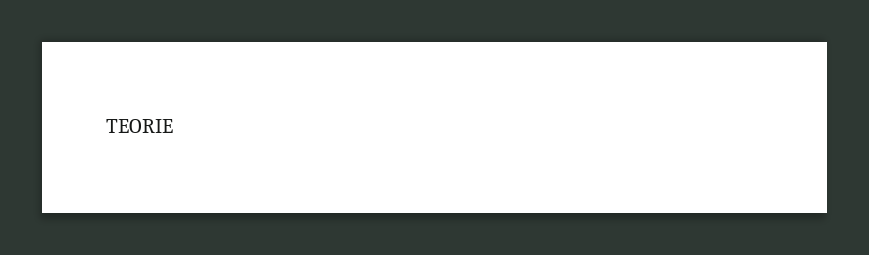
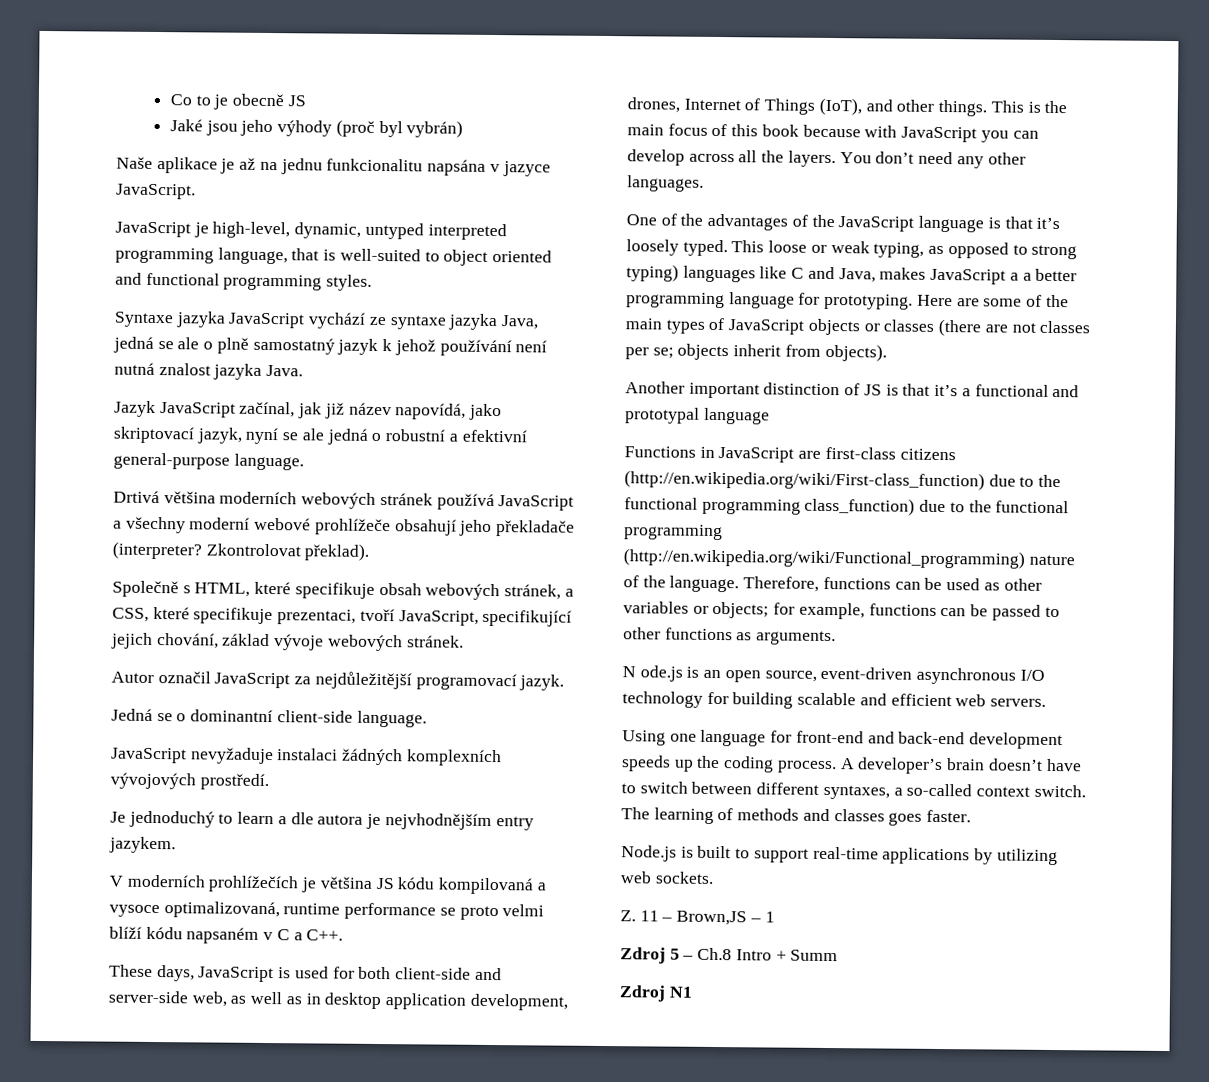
[106,119,173,133] TEORIE -> [169,93,306,110] [169,119,464,138] [116,156,551,177] [116,183,196,200] [115,221,507,241] [115,247,553,266] [115,272,373,291] [114,311,540,331] [113,336,548,357] [114,362,304,380] [114,400,503,421] [113,426,527,445] [113,452,304,471] [113,490,575,511] [113,516,576,537] [112,541,370,561] [112,580,574,601] [112,606,573,627] [111,632,464,652] [111,671,565,691] [111,708,427,728] [111,747,502,767] [110,772,269,791] [110,810,534,831] [109,836,176,854] [109,874,546,895] [109,901,545,921] [109,926,344,944] [109,964,502,983] [108,990,568,1011] [627,97,1068,117] [627,123,1039,143] [627,149,1026,169] [627,175,704,192] [626,213,1061,233] [626,239,1078,260] [626,264,1078,285] [626,292,1069,310] [625,317,1091,337] [625,343,887,362] [625,381,1080,399] [625,407,770,425] [624,446,956,463] [624,470,1062,491] [624,497,1070,516] [624,524,723,541] [623,548,1075,569] [623,575,1042,593] [623,601,1060,621] [623,627,837,646] [622,665,1045,685] [622,691,1047,709] [622,729,1064,750] [621,755,1082,775] [621,781,1086,800] [621,807,972,826] [621,845,1058,866] [620,871,714,884] [620,910,775,926] [620,947,839,964] [619,985,693,1002] Co to je obecně JS // Jaké jsou jeho výhody (proč byl vybrán) // Naše aplikace je až na jednu funkcionalitu napsána v jazyce JavaScript. // JavaScript je high-level, dynamic, untyped interpreted programming language, that is well-suited to object oriented and functional programming styles. // Syntaxe jazyka JavaScript vychází ze syntaxe jazyka Java, jedná se ale o plně samostatný jazyk k jehož používání není nutná znalost jazyka Java. // Jazyk JavaScript začínal, jak již název napovídá, jako skriptovací jazyk, nyní se ale jedná o robustní a efektivní general-purpose language. // Drtivá většina moderních webových stránek používá JavaScript a všechny moderní webové prohlížeče obsahují jeho překladače (interpreter? Zkontrolovat překlad). // Společně s HTML, které specifikuje obsah webových stránek, a CSS, které specifikuje prezentaci, tvoří JavaScript, specifikující jejich chování, základ vývoje webových stránek. // Autor označil JavaScript za nejdůležitější programovací jazyk. // Jedná se o dominantní client-side language. // JavaScript nevyžaduje instalaci žádných komplexních vývojových prostředí. // Je jednoduchý to learn a dle autora je nejvhodnějším entry jazykem. // V moderních prohlížečích je většina JS kódu kompilovaná a vysoce optimalizovaná, runtime performance se proto velmi blíží kódu napsaném v C a C++. // These days, JavaScript is used for both client-side and server-side web, as well as in desktop application development, drones, Internet of Things (IoT), and other things. This is the main focus of this book because with JavaScript you can develop across all the layers. You don’t need any other languages. // One of the advantages of the JavaScript language is that it’s loosely typed. This loose or weak typing, as opposed to strong typing) languages like C and Java, makes JavaScript a a better programming language for prototyping. Here are some of the main types of JavaScript objects or classes (there are not classes per se; objects inherit from objects). // Another important distinction of JS is that it’s a functional and prototypal language // Functions in JavaScript are first-class citizens (http://en.wikipedia.org/wiki/First-class_function) due to the functional programming class_function) due to the functional programming (http://en.wikipedia.org/wiki/Functional_programming) nature of the language. Therefore, functions can be used as other variables or objects; for example, functions can be passed to other functions as arguments. // N ode.js is an open source, event-driven asynchronous I/O technology for building scalable and efficient web servers. // Using one language for front-end and back-end development speeds up the coding process. A developer’s brain doesn’t have to switch between different syntaxes, a so-called context switch. The learning of methods and classes goes faster. // Node.js is built to support real-time applications by utilizing web sockets. // Z. 11 – Brown,JS – 1 // Zdroj 5 – Ch.8 Intro + Summ // Zdroj N1

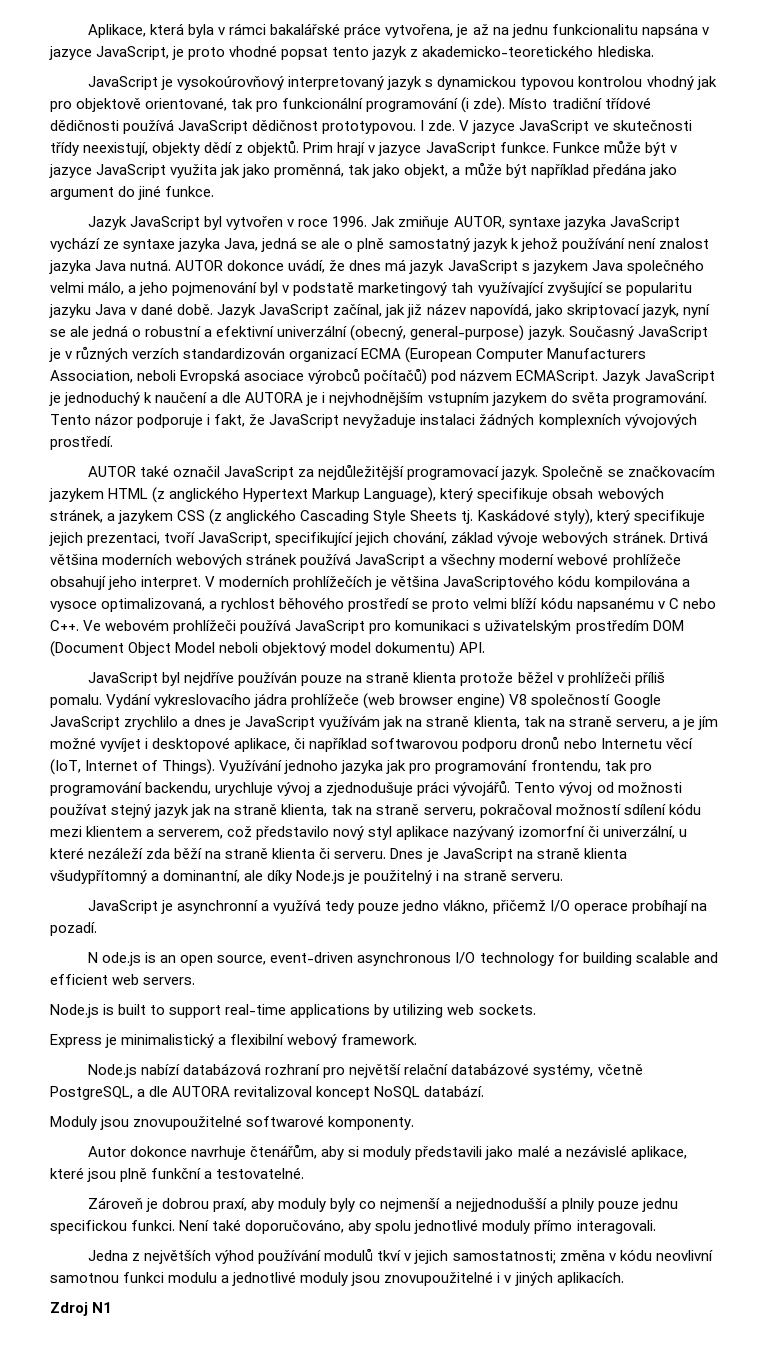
[169,93,306,110] [169,119,464,138] [116,156,218,174] Co to je obecně JS // Jaké jsou jeho výhody (proč byl vybrán) // Naše aplikace -> [88,23,454,38] Aplikace, která byla v rámci bakalářské práce vytvořena,
[116,183,196,200] [115,221,507,241] [115,247,553,266] [115,272,373,291] [114,311,174,328] JavaScript. // JavaScript je high-level, dynamic, untyped interpreted programming language, that is well-suited to object oriented and functional programming styles. // Syntaxe -> [96,45,654,60] [88,76,717,90] [50,97,651,113] [50,119,692,134] [50,140,677,156] [49,162,677,178] [50,185,215,200] [88,216,561,230] JavaScript, je proto vhodné popsat tento jazyk z akademicko-teoretického hlediska. // JavaScript je vysokoúrovňový interpretovaný jazyk s dynamickou typovou kontrolou vhodný jak pro objektově orientované, tak pro funkcionální programování (i zde). Místo tradiční třídové dědičnosti používá JavaScript dědičnost prototypovou. I zde. V jazyce JavaScript ve skutečnosti třídy neexistují, objekty dědí z objektů. Prim hrají v jazyce JavaScript funkce. Funkce může být v jazyce JavaScript využita jak jako proměnná, tak jako objekt, a může být například předána jako argument do jiné funkce. // Jazyk JavaScript byl vytvořen v roce 1996. Jak zmiňuje AUTOR, syntaxe
[114,362,155,375] nutná -> (656, 243) none
[266,364,304,377] Java. // -> [95,259,704,274] [50,281,692,296] [49,303,214,318] Java nutná. AUTOR dokonce uvádí, že dnes má jazyk JavaScript s jazykem Java společného velmi málo, a jeho pojmenování byl v podstatě marketingový tah využívající zvyšující se popularitu jazyku Java v dané době.
[113,452,304,471] general-purpose language. // -> [277,325,708,341] [49,346,647,363] [50,368,715,385] [49,391,707,406] [50,413,697,428] [50,436,113,450] [88,464,715,480] [49,487,664,503] [50,509,705,525] [49,531,666,546] univerzální (obecný, general-purpose) jazyk. Současný JavaScript je v různých verzích standardizován organizací ECMA (European Computer Manufacturers Association, neboli Evropská asociace výrobců počítačů) pod názvem ECMAScript. Jazyk JavaScript je jednoduchý k naučení a dle AUTORA je i nejvhodnějším vstupním jazykem do světa programování. Tento názor podporuje i fakt, že JavaScript nevyžaduje instalaci žádných komplexních vývojových prostředí. // AUTOR také označil JavaScript za nejdůležitější programovací jazyk. Společně se značkovacím jazykem HTML (z anglického Hypertext Markup Language), který specifikuje obsah webových stránek, a jazykem CSS (z anglického Cascading Style Sheets tj. Kaskádové styly), který specifikuje jejich prezentaci, tvoří JavaScript, specifikující jejich chování, základ vývoje webových stránek.
[496,520,576,537] [112,541,370,561] [112,580,574,601] [112,606,573,627] [111,632,464,652] [111,671,565,691] [111,708,427,728] [111,747,502,767] [110,772,269,791] [110,810,534,831] [109,836,176,854] překladače (interpreter? Zkontrolovat překlad). // Společně s HTML, které specifikuje obsah webových stránek, a CSS, které specifikuje prezentaci, tvoří JavaScript, specifikující jejich chování, základ vývoje webových stránek. // Autor označil JavaScript za nejdůležitější programovací jazyk. // Jedná se o dominantní client-side language. // JavaScript nevyžaduje instalaci žádných komplexních vývojových prostředí. // Je jednoduchý to learn a dle autora je nejvhodnějším entry jazykem. // -> [141,576,202,590] interpret.
[375,877,546,895] [109,901,437,920] JS kódu kompilovaná a vysoce optimalizovaná, runtime performance -> [443,575,690,590] [50,597,410,612] JavaScriptového kódu kompilována a vysoce optimalizovaná, a rychlost běhového prostředí
[186,927,260,944] napsaném -> [576,597,654,612] napsanému
[293,929,344,941] [109,964,502,983] [108,990,568,1011] [627,97,1068,117] [627,123,1039,143] [627,149,1026,169] [627,175,704,192] [626,213,1061,233] [626,239,1078,260] [626,264,1078,285] [626,292,1069,310] [625,317,1091,337] [625,343,887,362] [625,381,1080,399] [625,407,770,425] [624,446,956,463] [624,470,1062,491] [624,497,1070,516] [624,524,723,541] [623,548,1075,569] [623,575,1042,593] [623,601,1060,621] [623,627,837,646] a C++. // These days, JavaScript is used for both client-side and server-side web, as well as in desktop application development, drones, Internet of Things (IoT), and other things. This is the main focus of this book because with JavaScript you can develop across all the layers. You don’t need any other languages. // One of the advantages of the JavaScript language is that it’s loosely typed. This loose or weak typing, as opposed to strong typing) languages like C and Java, makes JavaScript a a better programming language for prototyping. Here are some of the main types of JavaScript objects or classes (there are not classes per se; objects inherit from objects). // Another important distinction of JS is that it’s a functional and prototypal language // Functions in JavaScript are first-class citizens (http://en.wikipedia.org/wiki/First-class_function) due to the functional programming class_function) due to the functional programming (http://en.wikipedia.org/wiki/Functional_programming) nature of the language. Therefore, functions can be used as other variables or objects; for example, functions can be passed to other functions as arguments. -> [682,598,716,609] [50,619,684,634] [50,641,486,657] [88,671,665,686] [50,693,661,709] [50,715,718,730] [50,736,693,752] [50,759,652,775] [50,780,682,796] [50,803,701,818] [50,825,687,840] [50,847,627,862] [50,870,563,884] [88,899,707,914] [50,922,97,936] nebo C++. Ve webovém prohlížeči používá JavaScript pro komunikaci s uživatelským prostředím DOM (Document Object Model neboli objektový model dokumentu) API. // JavaScript byl nejdříve používán pouze na straně klienta protože běžel v prohlížeči příliš pomalu. Vydání vykreslovacího jádra prohlížeče (web browser engine) V8 společností Google JavaScript zrychlilo a dnes je JavaScript využívám jak na straně klienta, tak na straně serveru, a je jím možné vyvíjet i desktopové aplikace, či například softwarovou podporu dronů nebo Internetu věcí (IoT, Internet of Things). Využívání jednoho jazyka jak pro programování frontendu, tak pro programování backendu, urychluje vývoj a zjednodušuje práci vývojářů. Tento vývoj od možnosti používat stejný jazyk jak na straně klienta, tak na straně serveru, pokračoval možností sdílení kódu mezi klientem a serverem, což představilo nový styl aplikace nazývaný izomorfní či univerzální, u které nezáleží zda běží na straně klienta či serveru. Dnes je JavaScript na straně klienta všudypřítomný a dominantní, ale díky Node.js je použitelný i na straně serveru. // JavaScript je asynchronní a využívá tedy pouze jedno vlákno, přičemž I/O operace probíhají na pozadí.
[622,729,1064,750] [621,755,1082,775] [621,781,1086,800] [621,807,972,826] // Using one language for front-end and back-end development speeds up the coding process. A developer’s brain doesn’t have to switch between different syntaxes, a so-called context switch. The learning of methods and classes goes faster. -> (196, 981) none
[620,910,775,926] [620,947,839,964] Z. 11 – Brown,JS – 1 // Zdroj 5 – Ch.8 Intro + Summ -> [50,1034,418,1048] [88,1063,643,1078] [50,1085,485,1100] [50,1115,415,1130] [88,1144,687,1160] [50,1167,305,1182] [88,1197,678,1212] [50,1219,656,1234] [88,1248,713,1264] [50,1271,624,1286] Express je minimalistický a flexibilní webový framework. // Node.js nabízí databázová rozhraní pro největší relační databázové systémy, včetně PostgreSQL, a dle AUTORA revitalizoval koncept NoSQL databází. // Moduly jsou znovupoužitelné softwarové komponenty. // Autor dokonce navrhuje čtenářům, aby si moduly představili jako malé a nezávislé aplikace, které jsou plně funkční a testovatelné. // Zároveň je dobrou praxí, aby moduly byly co nejmenší a nejjednodušší a plnily pouze jednu specifickou funkci. Není také doporučováno, aby spolu jednotlivé moduly přímo interagovali. // Jedna z největších výhod používání modulů tkví v jejich samostatnosti; změna v kódu neovlivní samotnou funkci modulu a jednotlivé moduly jsou znovupoužitelné i v jiných aplikacích.

